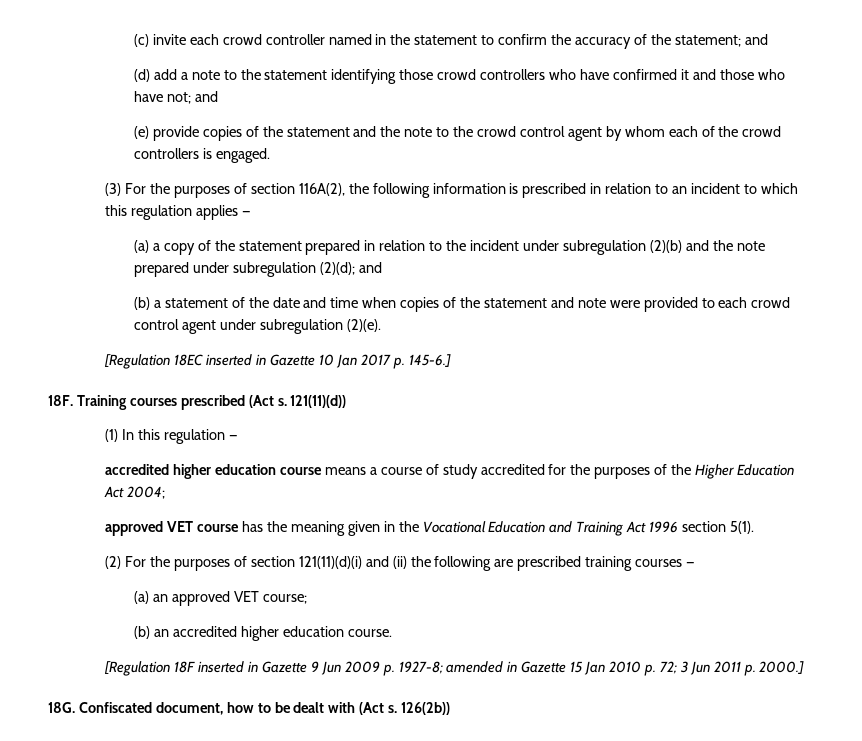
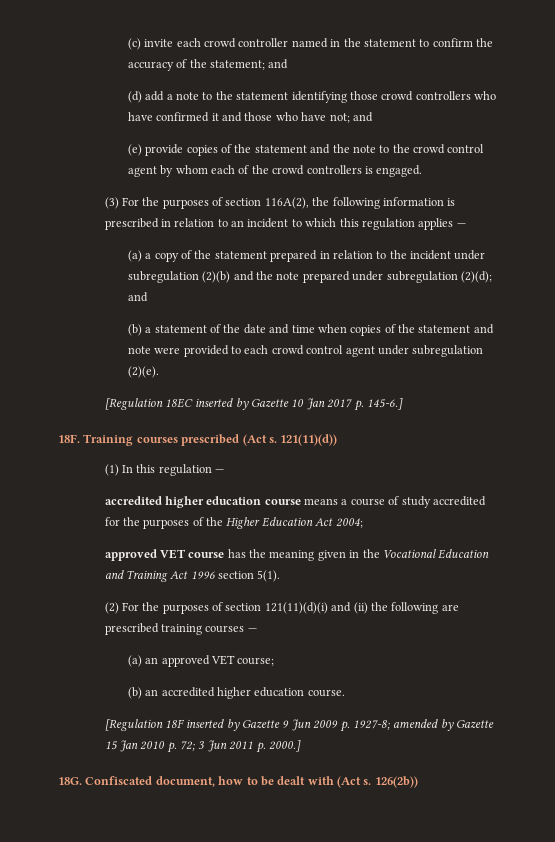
[256,354,267,365] in -> [235,398,249,410] by
[248,661,259,672] in -> [226,719,240,731] by
[507,661,518,672] in -> [440,719,454,731] by

